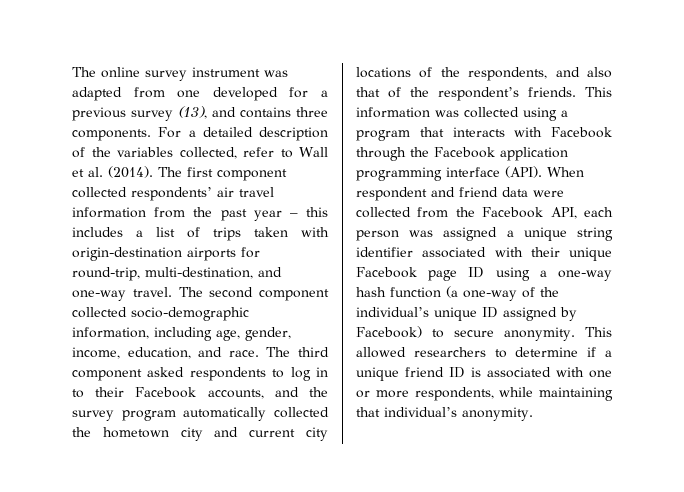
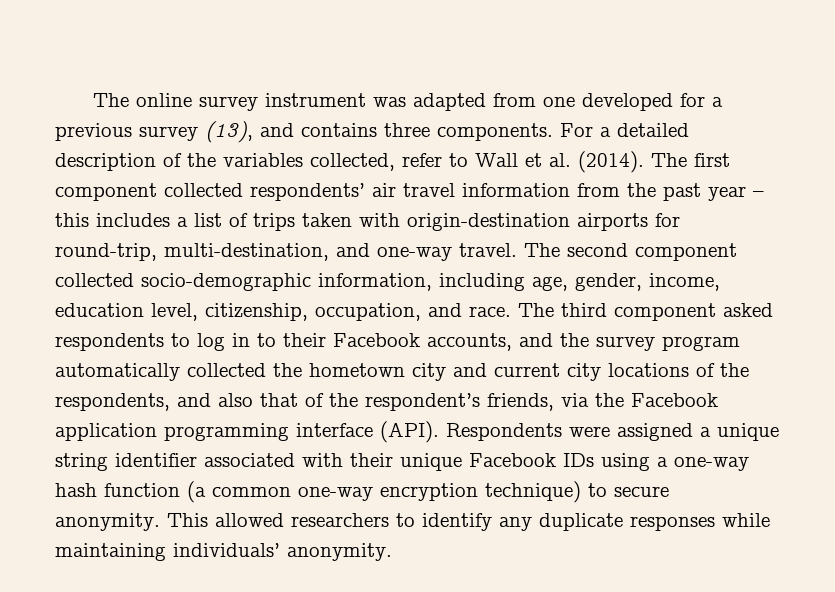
[127,347,191,359] education, -> [55,303,421,321] education level, citizenship, occupation,
[528,87,612,97] [356,107,568,121] [356,127,612,141] [356,147,406,161] friends. This information was collected using a program that interacts with Facebook through -> [487,393,589,411] friends, via
[547,167,584,177] [356,187,564,201] [356,207,613,219] [356,230,434,241] When respondent and friend data were collected from the Facebook API, each person was -> [446,423,610,441] Respondents were
[428,267,485,281] page ID -> [563,453,594,467] IDs
[463,287,559,301] [356,307,577,321] [356,326,422,338] one-way of the individual’s unique ID assigned by Facebook) -> [212,481,581,503] common one-way encryption technique)
[515,347,612,357] [356,367,612,381] [356,387,613,401] [356,407,457,417] determine if a unique friend ID is associated with one or more respondents, while maintaining that individual’s -> [422,513,770,531] [55,543,280,561] identify any duplicate responses while maintaining individuals’

